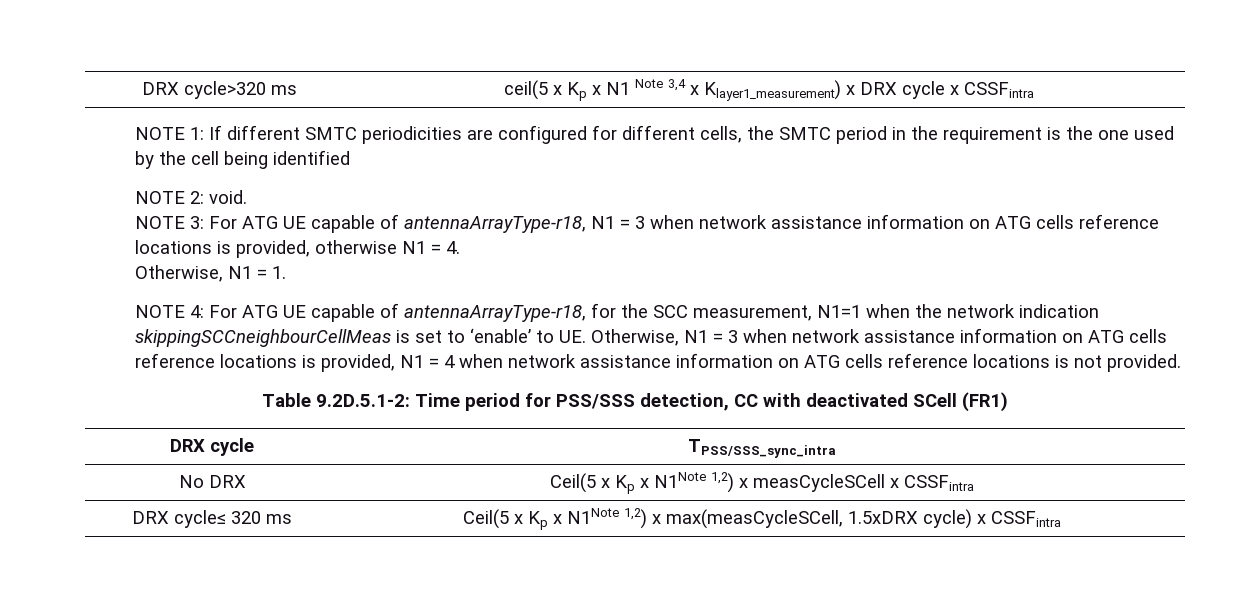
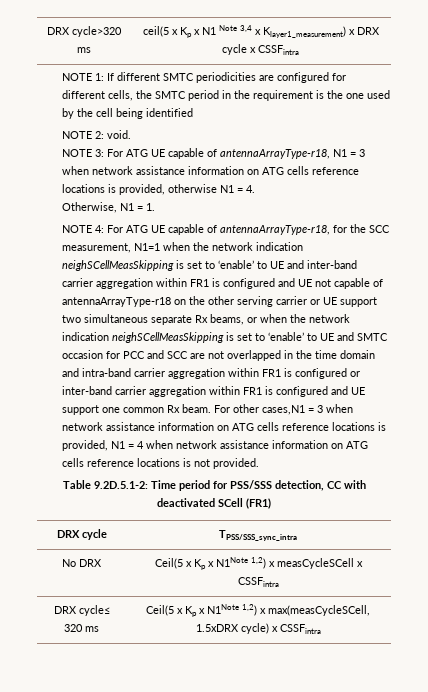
[135,328,709,347] skippingSCCneighbourCellMeas is set to ‘enable’ to UE. Otherwise, N1 -> [62,260,358,271] [62,278,384,289] [62,296,378,307] [62,314,351,325] [62,332,389,343] [62,350,376,361] [62,368,361,379] [62,386,366,397] [62,404,306,415] neighSCellMeasSkipping is set to ‘enable’ to UE and inter-band carrier aggregation within FR1 is configured and UE not capable of antennaArrayType-r18 on the other serving carrier or UE support two simultaneous separate Rx beams, or when the network indication neighSCellMeasSkipping is set to ‘enable’ to UE and SMTC occasion for PCC and SCC are not overlapped in the time domain and intra-band carrier aggregation within FR1 is configured or inter-band carrier aggregation within FR1 is configured and UE support one common Rx beam. For other cases,N1

